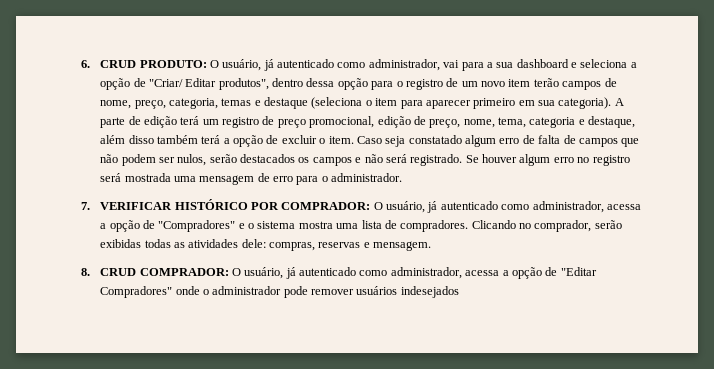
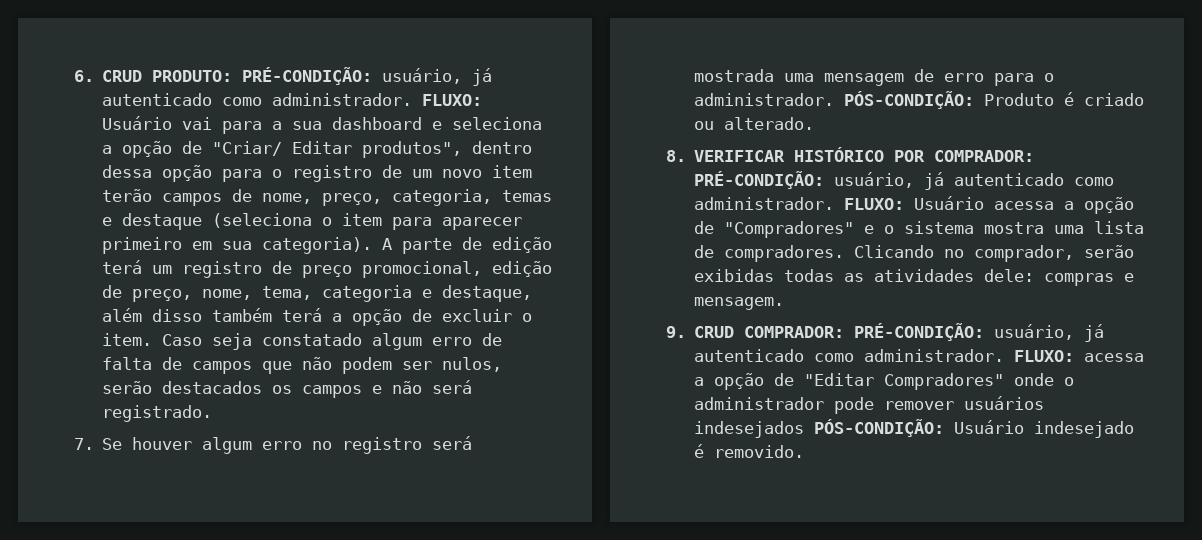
[209,59,440,71] O usuário, já autenticado como administrador, -> [241,67,492,86] [101,93,482,106] [101,116,172,130] PRÉ-CONDIÇÃO: usuário, já autenticado como administrador. FLUXO: Usuário
(463, 160) none -> [73,438,94,450] // 7.
[80,202,90,210] // 7. -> [843,91,1144,109] [693,117,814,130] [665,150,686,162] PÓS-CONDIÇÃO: Produto é criado ou alterado. // 8.
[373,201,604,213] O usuário, já autenticado como administrador, -> [693,171,1114,190] [693,196,984,210] PRÉ-CONDIÇÃO: usuário, já autenticado como administrador. FLUXO: Usuário
[269,242,361,251] compras, reservas -> [1043,273,1114,286] compras
[80,268,90,276] 8. -> [665,326,686,338] 9.
[231,267,462,279] O usuário, já autenticado como administrador, -> [853,323,1104,342] [693,349,1074,362] PRÉ-CONDIÇÃO: usuário, já autenticado como administrador. FLUXO:
(459, 292) none -> [813,419,1134,438] [693,444,804,458] PÓS-CONDIÇÃO: Usuário indesejado é removido.

